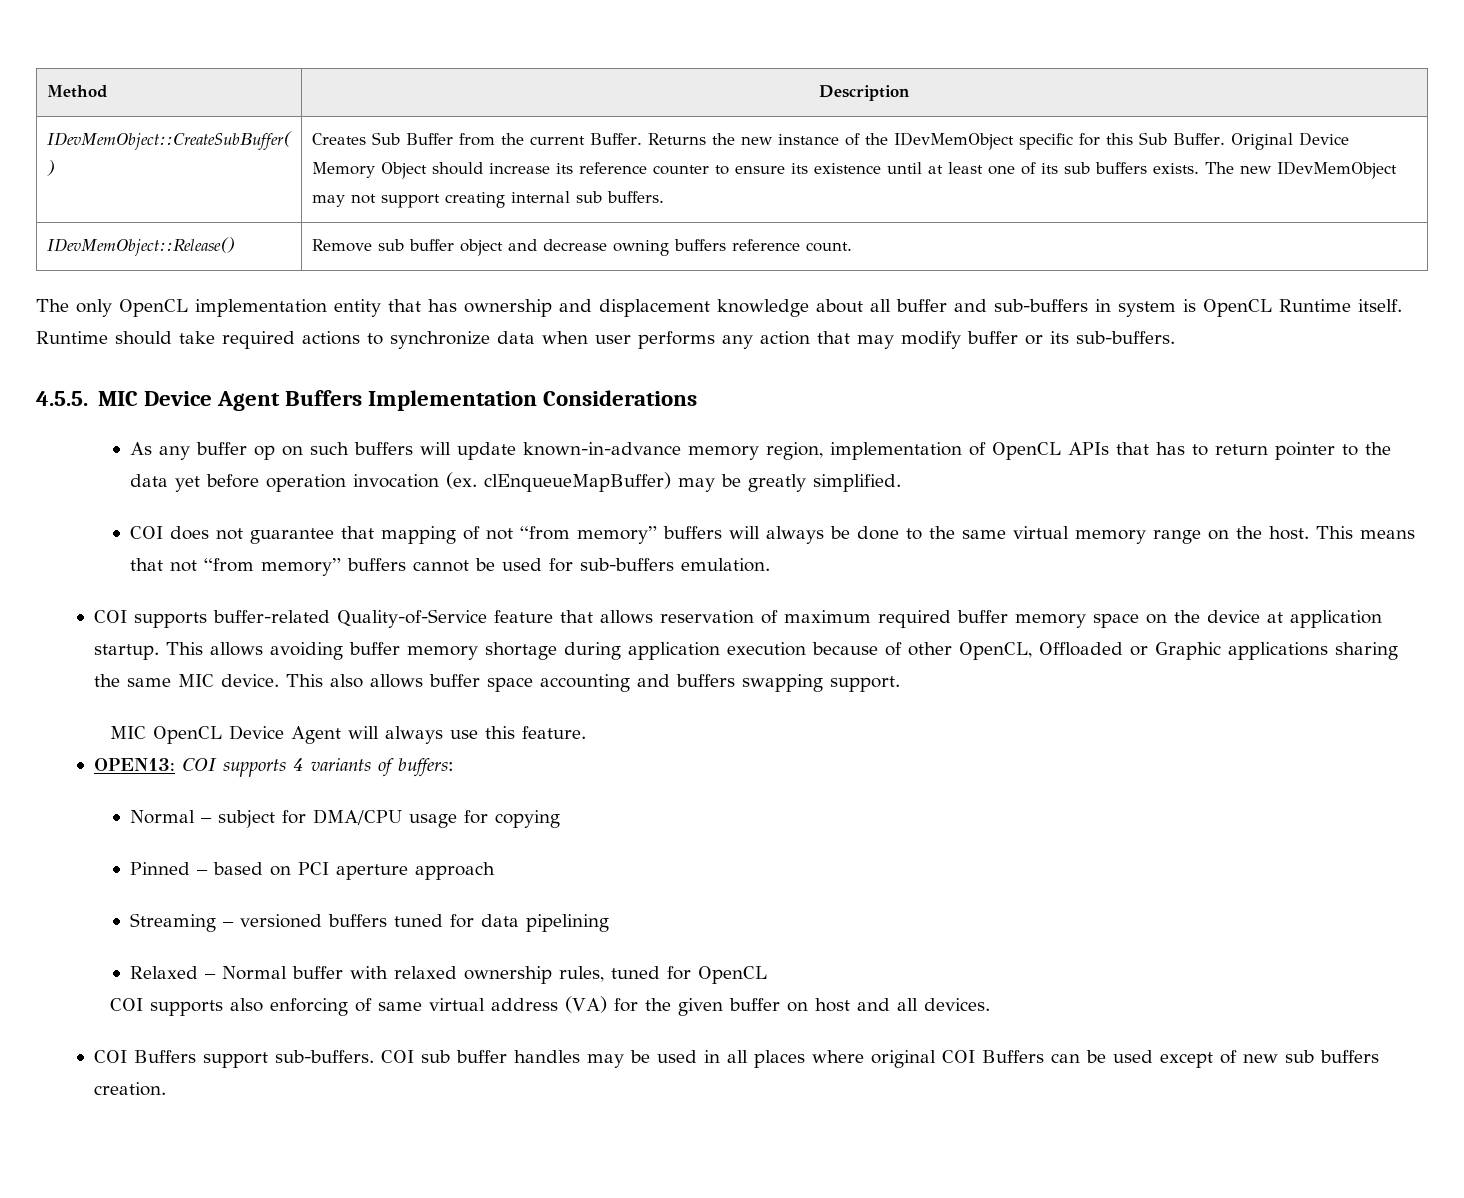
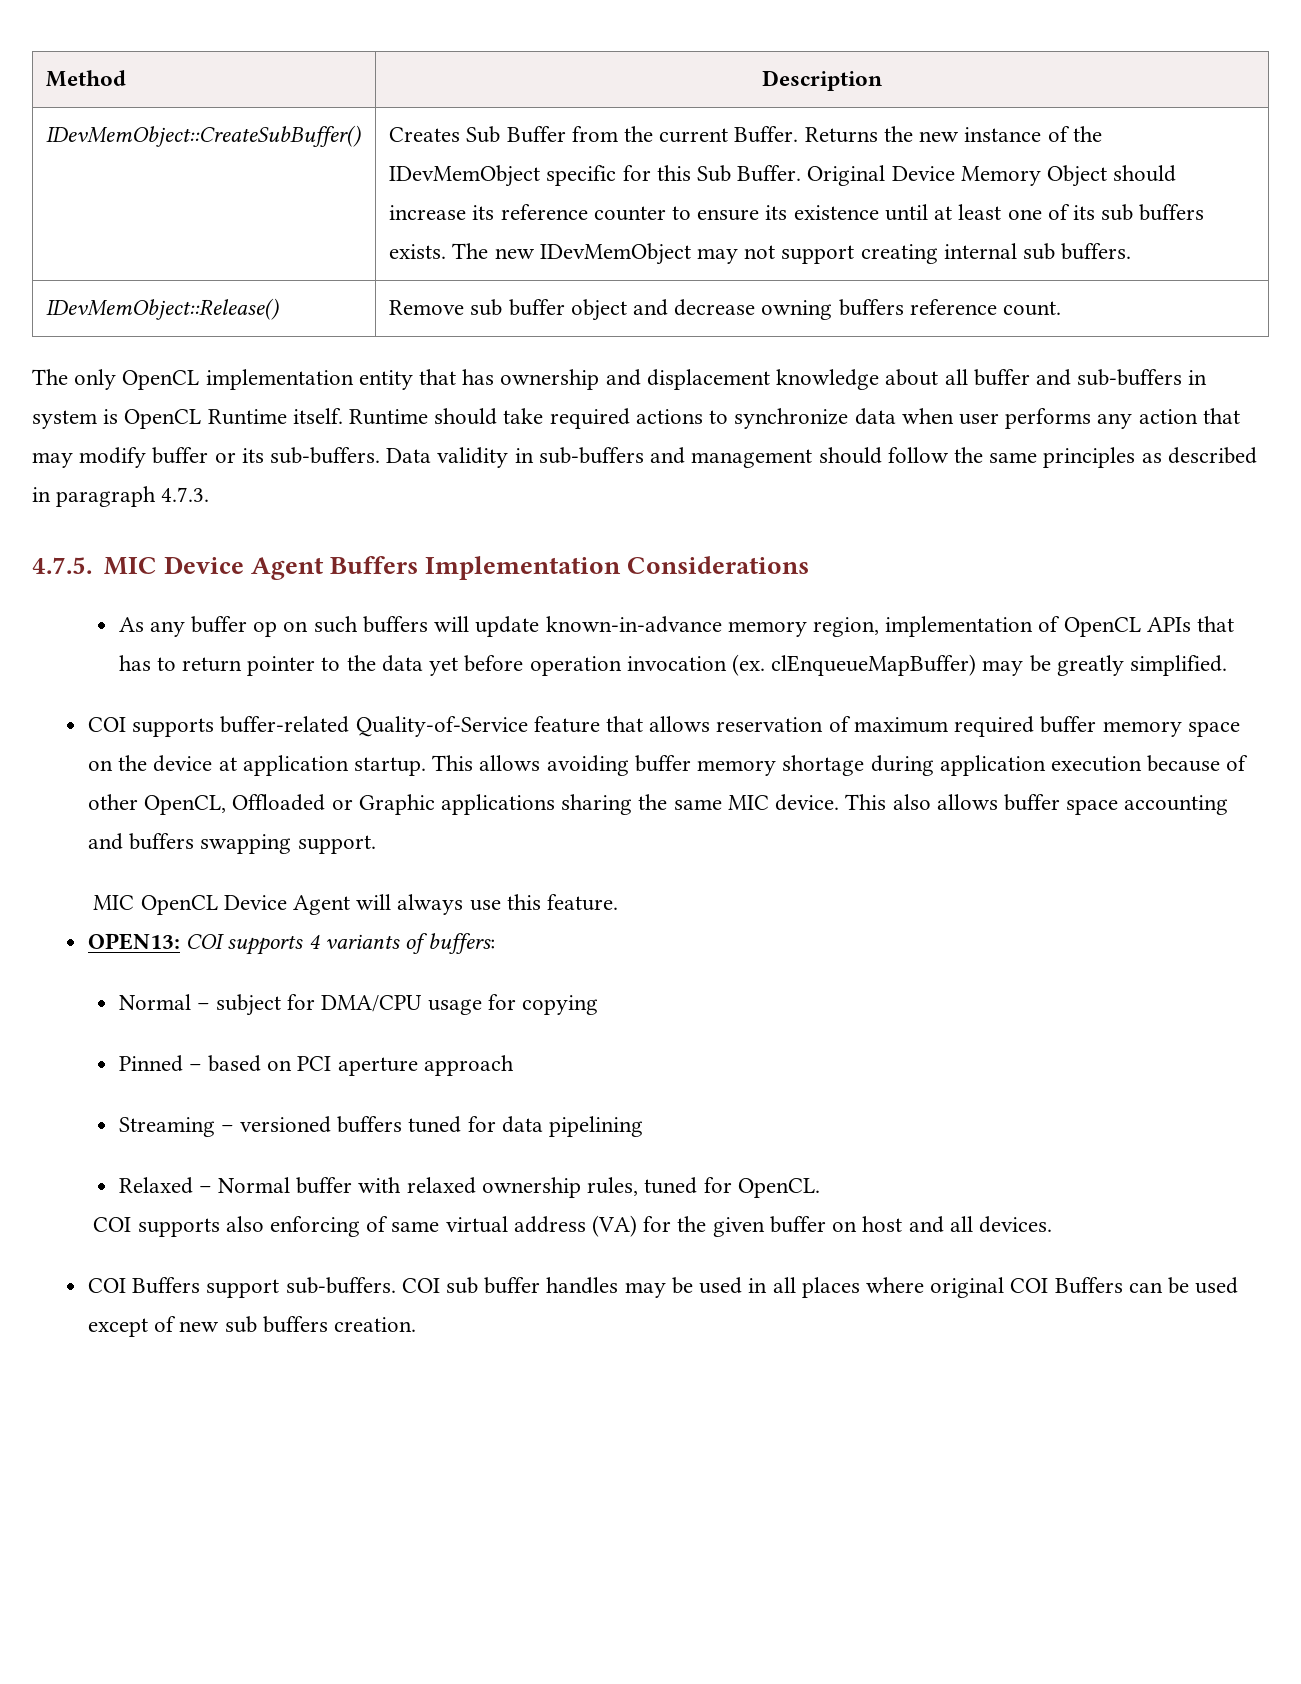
[36,391,88,406] // 4.5.5. -> [386,447,1257,468] [32,486,210,507] [32,557,92,574] Data validity in sub-buffers and management should follow the same principles as described in paragraph 4.7.3. // 4.7.5.
[130,526,1416,544] [130,558,771,576] // COI does not guarantee that mapping of not “from memory” buffers will always be done to the same virtual memory range on the host. This means that not “from memory” buffers cannot be used for sub-buffers emulation. -> (1228, 665) none
[698,966,768,984] OpenCL -> [737,1178,820,1198] OpenCL.

